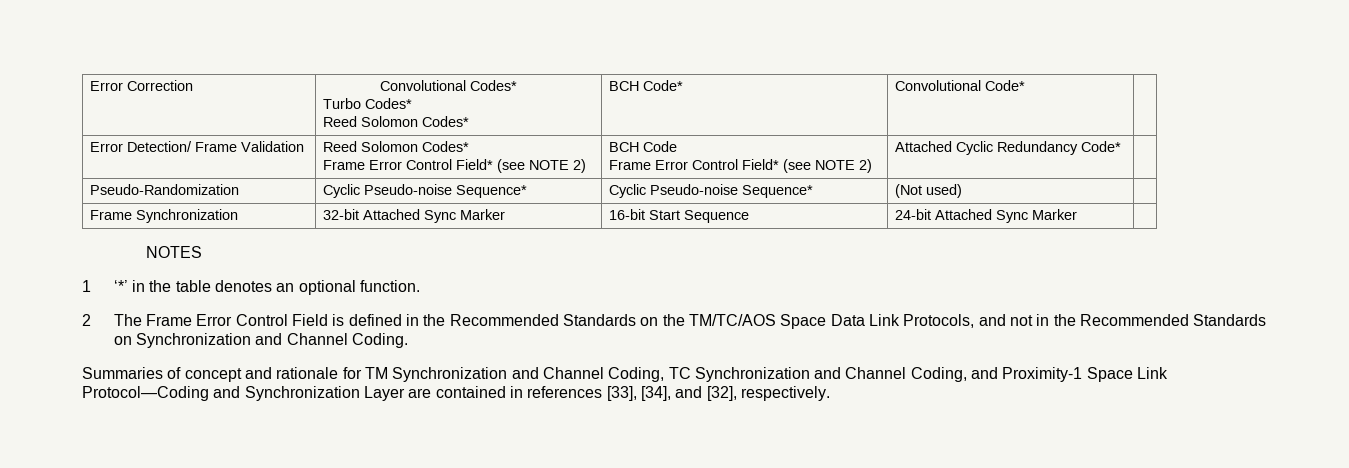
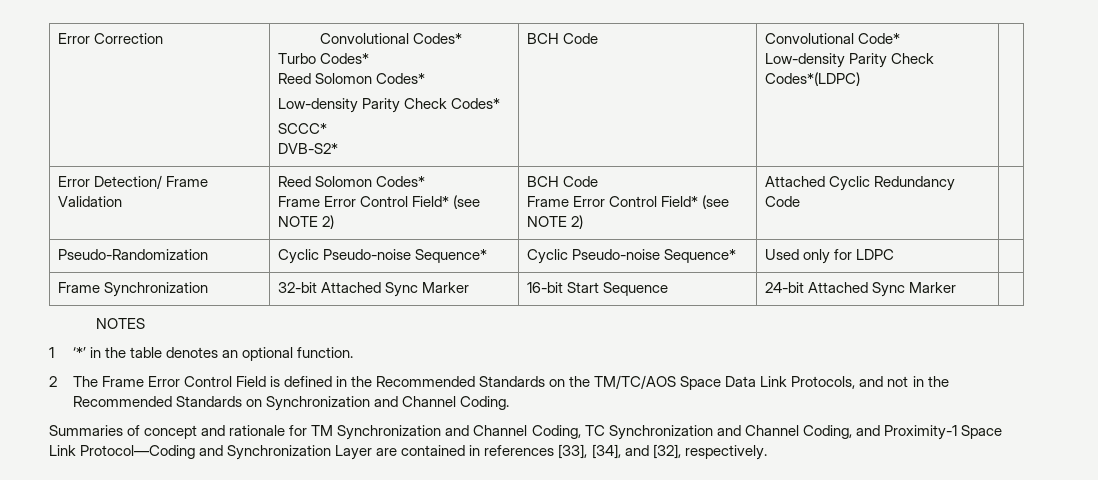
[608,80,683,91] | BCH Code* -> [277,98,500,113] [277,123,327,134] [277,143,338,154] [526,33,598,44] // Low-density Parity Check Codes* // SCCC* // DVB-S2* | BCH Code
(1025, 85) none -> [764,53,934,68] [764,72,860,86] // Low-density Parity Check Codes*(LDPC)
[1080,141,1121,152] Code* -> [764,196,800,207] Code
[894,184,962,198] (Not used) -> [764,249,894,264] Used only for LDPC

